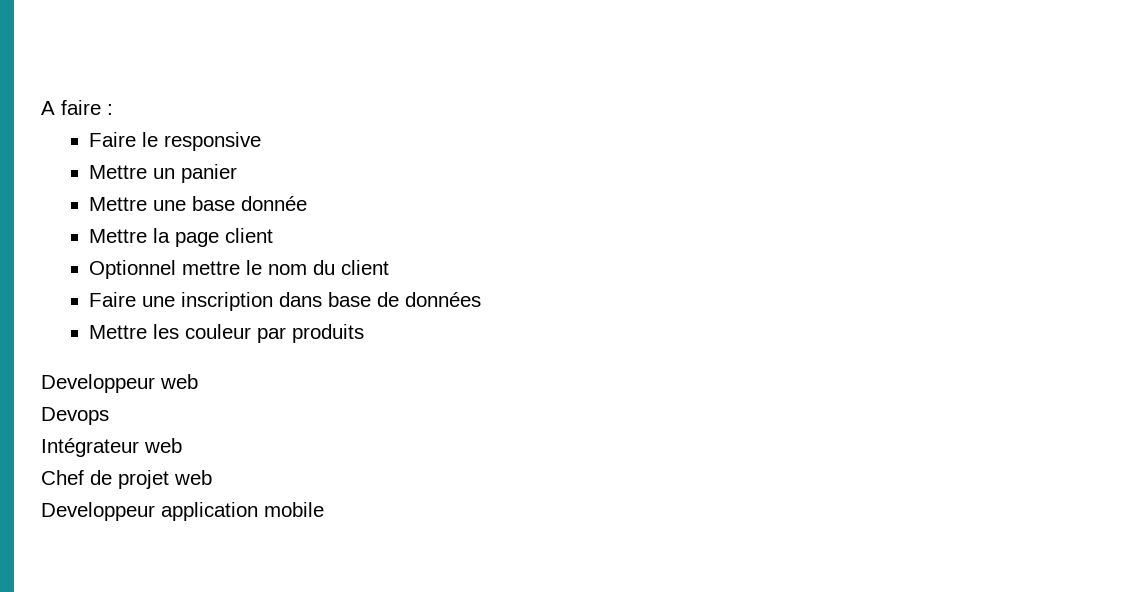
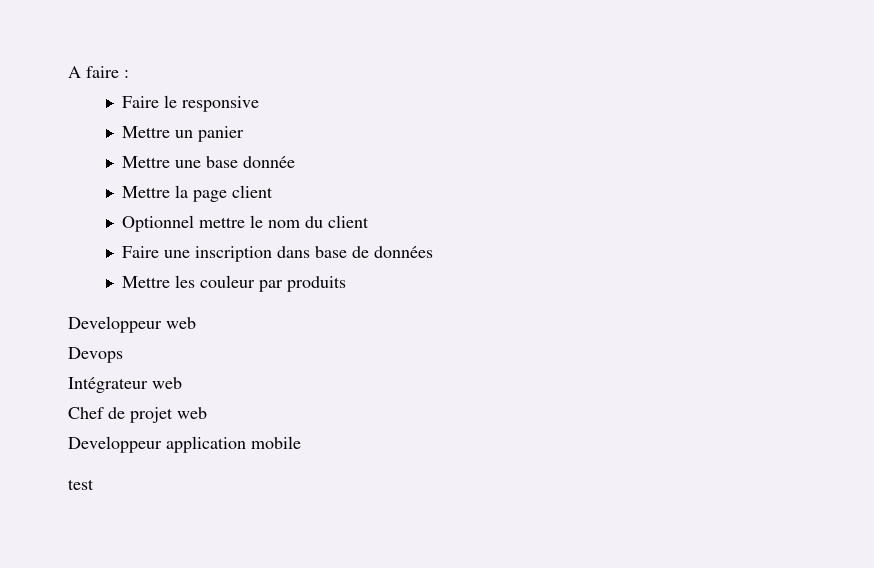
(324, 509) none -> [68,479,94,490] // test

